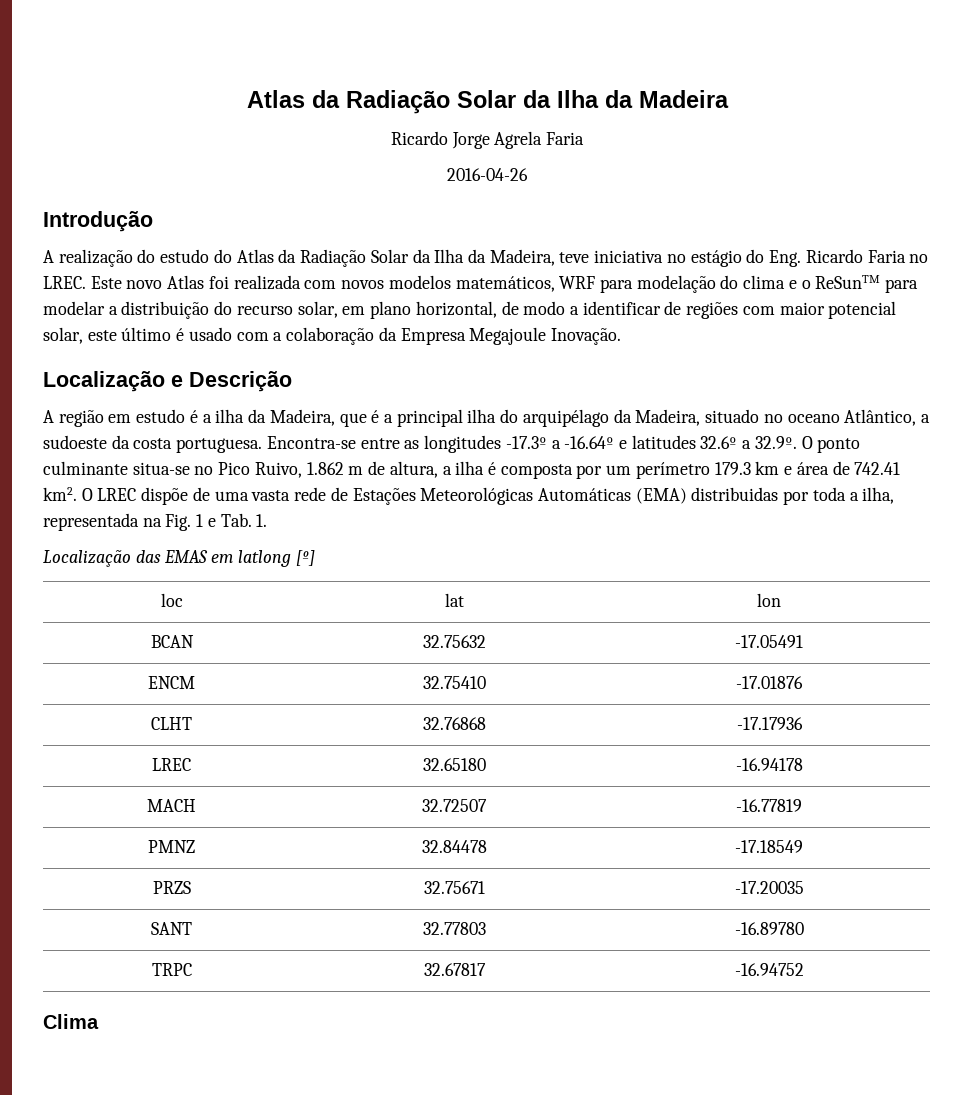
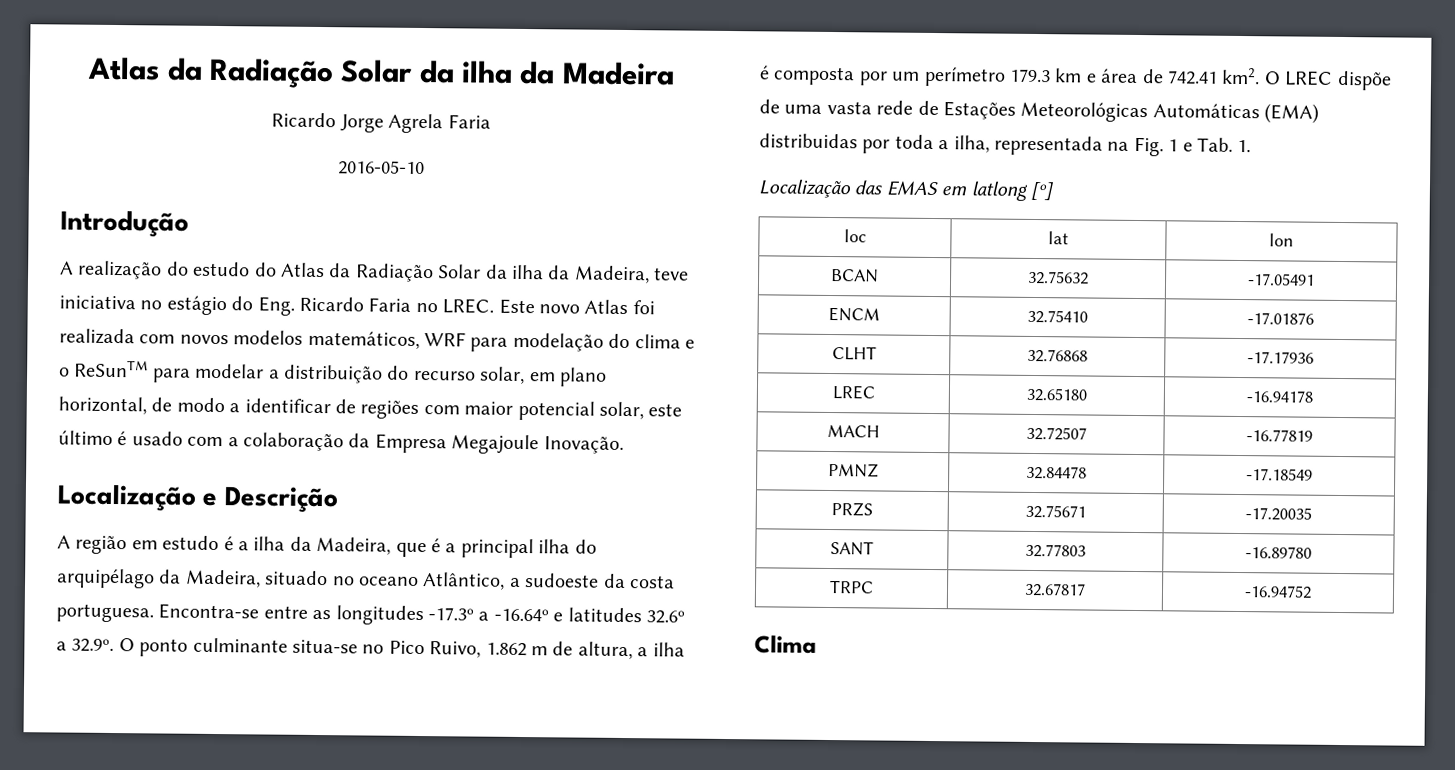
[246,90,599,114] Atlas da Radiação Solar da Ilha -> [87,56,514,89] Atlas da Radiação Solar da ilha
[447,168,528,181] 2016-04-26 -> [337,160,425,176] 2016-05-10
[434,249,465,263] Ilha -> [511,264,544,280] ilha

